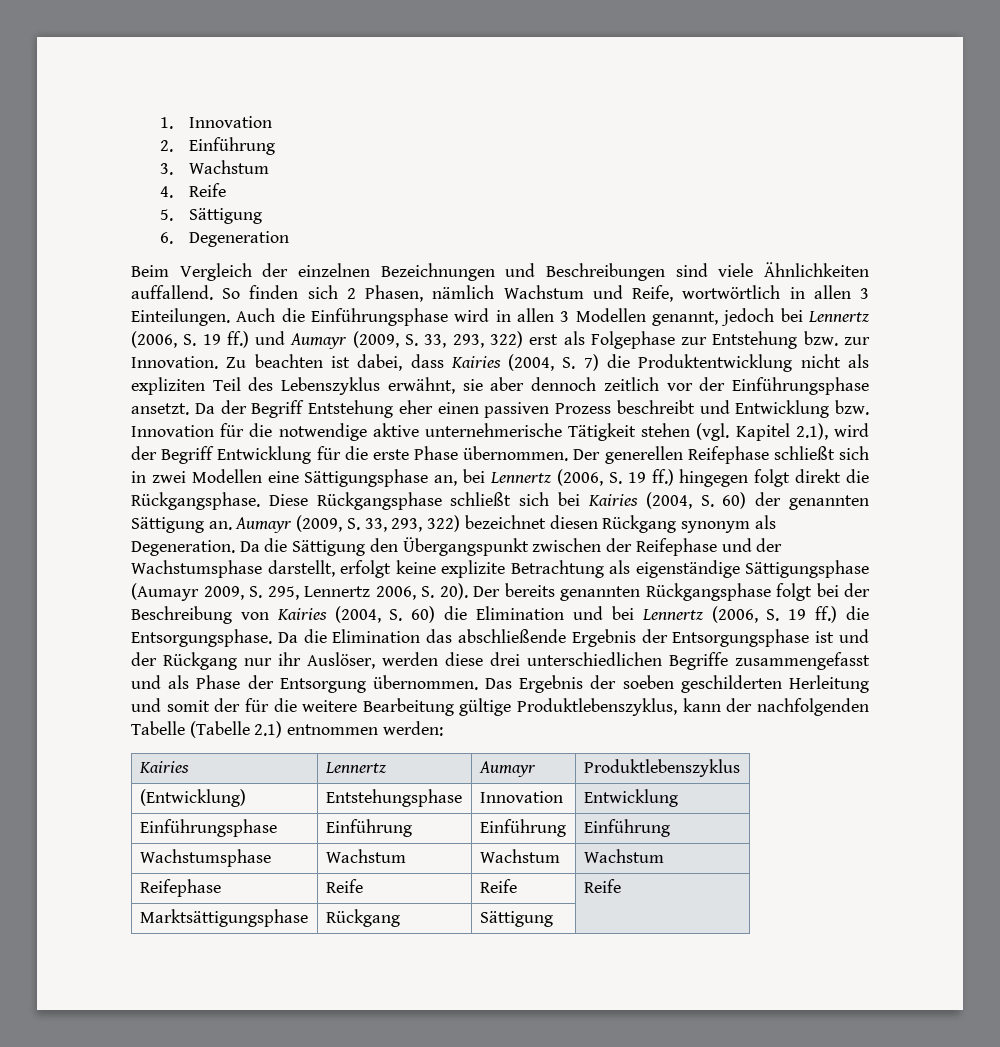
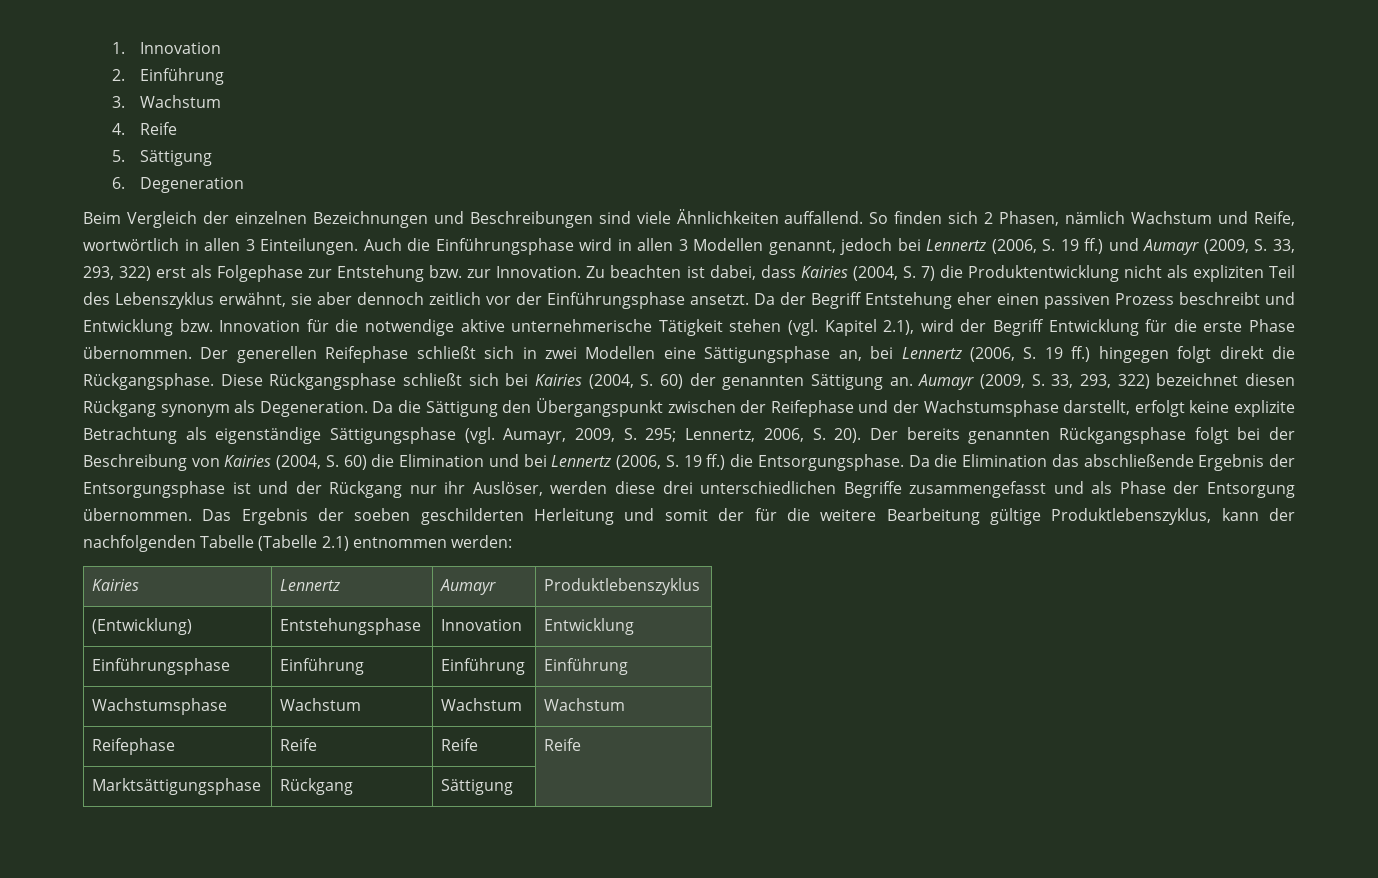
[131,583,370,601] (Aumayr 2009, S. 295, Lennertz -> [464,427,756,444] (vgl. Aumayr, 2009, S. 295; Lennertz,

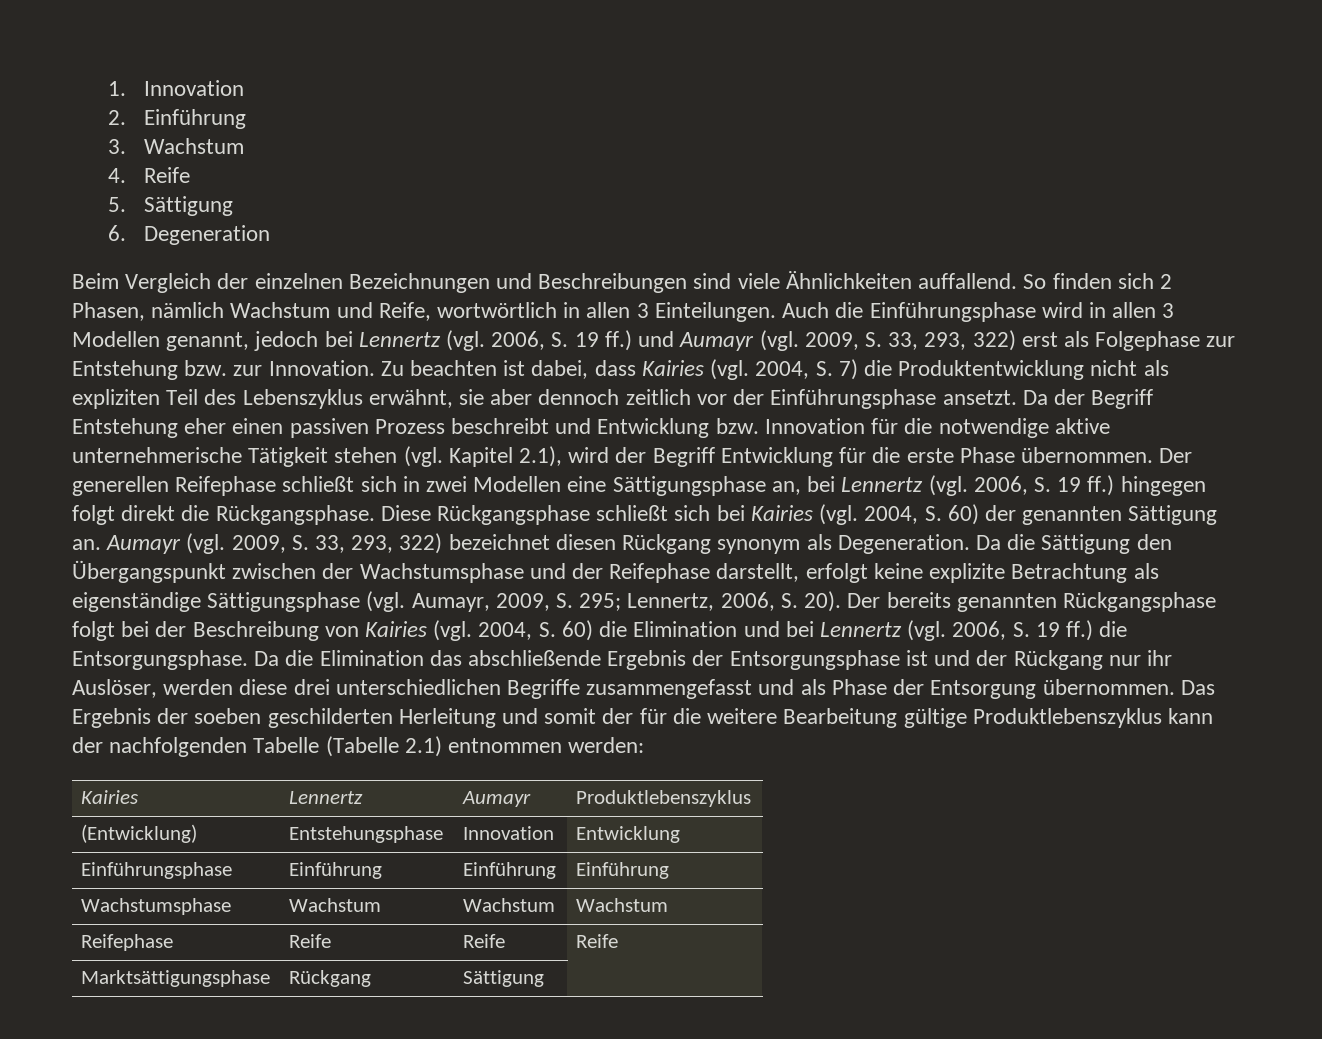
[991,239,1037,254] (2006, -> [446,330,546,351] (vgl. 2006,
[1203,239,1249,254] (2009, -> [759,330,859,351] (vgl. 2009,
[852,266,898,281] (2004, -> [710,359,810,380] (vgl. 2004,
[970,347,1016,362] (2006, -> [928,475,1028,496] (vgl. 2006,
[588,374,634,389] (2004, -> [819,504,919,525] (vgl. 2004,
[979,374,1025,389] (2009, -> [186,533,286,554] (vgl. 2009,
[770,400,1059,417] Reifephase und der Wachstumsphase -> [359,563,711,583] Wachstumsphase und der Reifephase
[276,455,322,470] (2004, -> [433,620,533,641] (vgl. 2004,
[616,455,662,470] (2006, -> [907,620,1007,641] (vgl. 2006,
[1051,508,1212,525] Produktlebenszyklus, -> [972,708,1162,728] Produktlebenszyklus

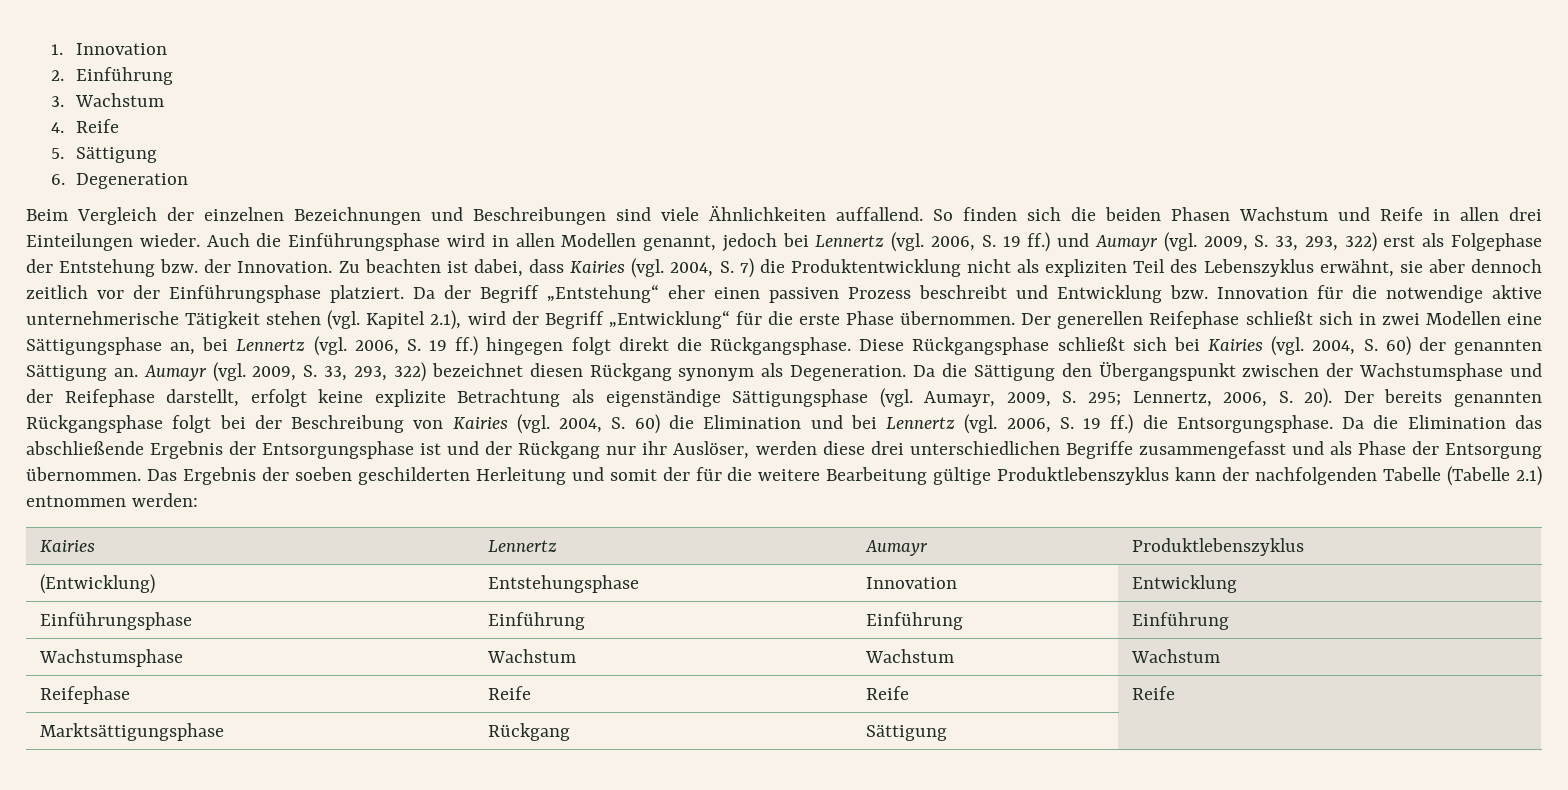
[1159,274,1172,289] [72,302,776,322] 2 Phasen, nämlich Wachstum und Reife, wortwörtlich in allen 3 Einteilungen. -> [1071,207,1542,221] [26,233,200,251] die beiden Phasen Wachstum und Reife in allen drei Einteilungen wieder.
[1162,303,1175,318] 3 -> (555, 240) none
[1206,336,1236,347] zur -> [26,259,53,273] der
[233,365,263,376] zur -> [204,259,232,273] der
[942,390,1017,405] ansetzt. -> [330,285,404,303] platziert.
[72,418,178,438] Entstehung -> [547,284,659,303] „Entstehung“
[720,447,833,467] Entwicklung -> [608,310,730,329] „Entwicklung“

